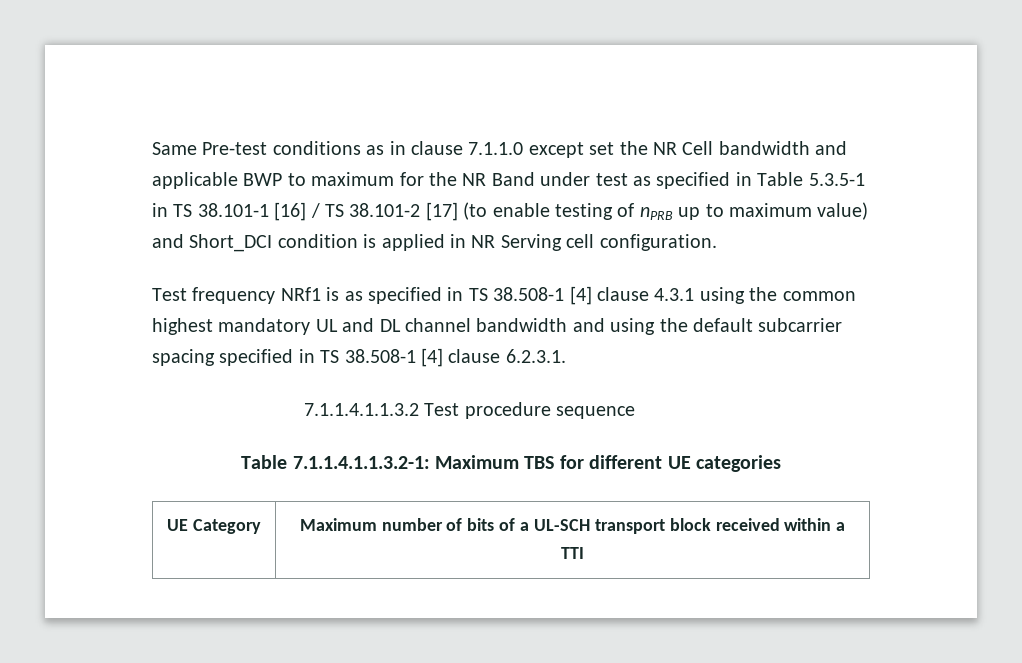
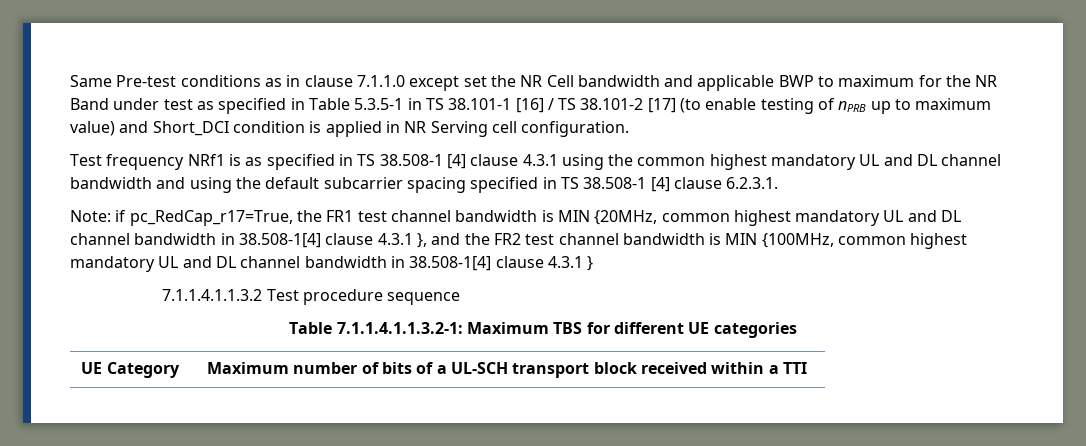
(566, 356) none -> [70,210,962,226] [70,233,968,249] [70,256,594,272] // Note: if pc_RedCap_r17=True, the FR1 test channel bandwidth is MIN {20MHz, common highest mandatory UL and DL channel bandwidth in 38.508-1[4] clause 4.3.1 }, and the FR2 test channel bandwidth is MIN {100MHz, common highest mandatory UL and DL channel bandwidth in 38.508-1[4] clause 4.3.1 }

